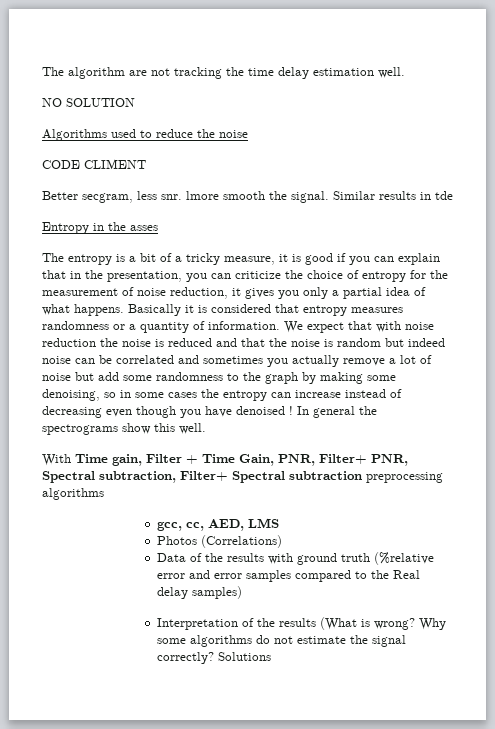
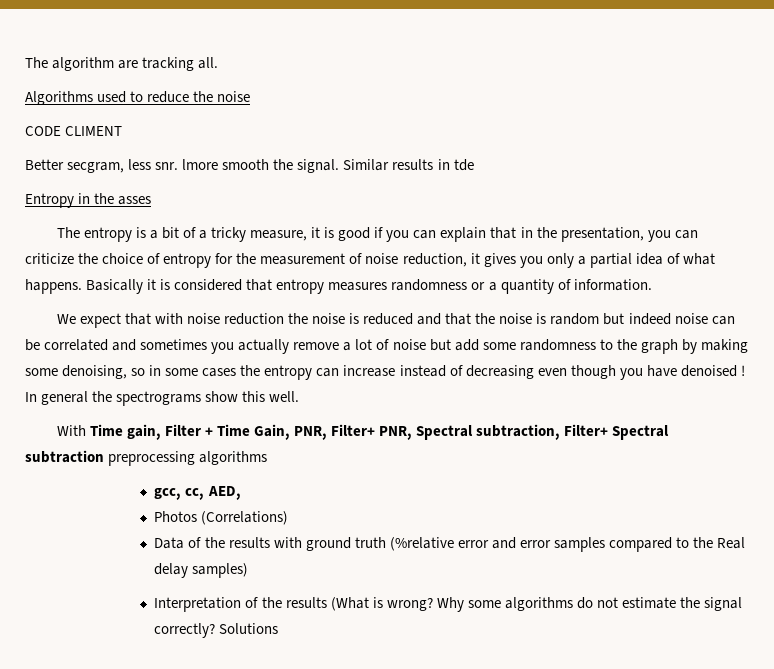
[151,67,405,79] [42,98,135,107] not tracking the time delay estimation well. // NO SOLUTION -> [142,57,219,71] tracking all.
(280, 325) none -> (652, 285) //
[247,518,279,528] LMS -> (241, 493) none

